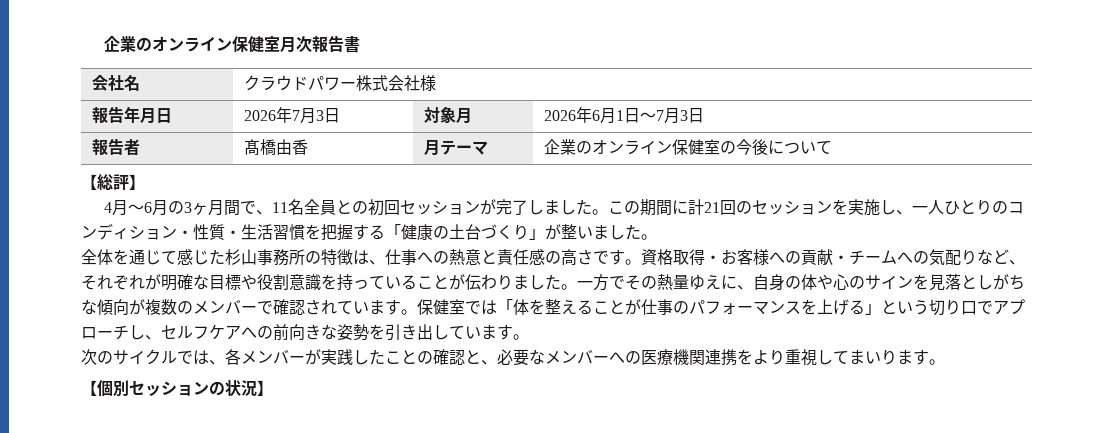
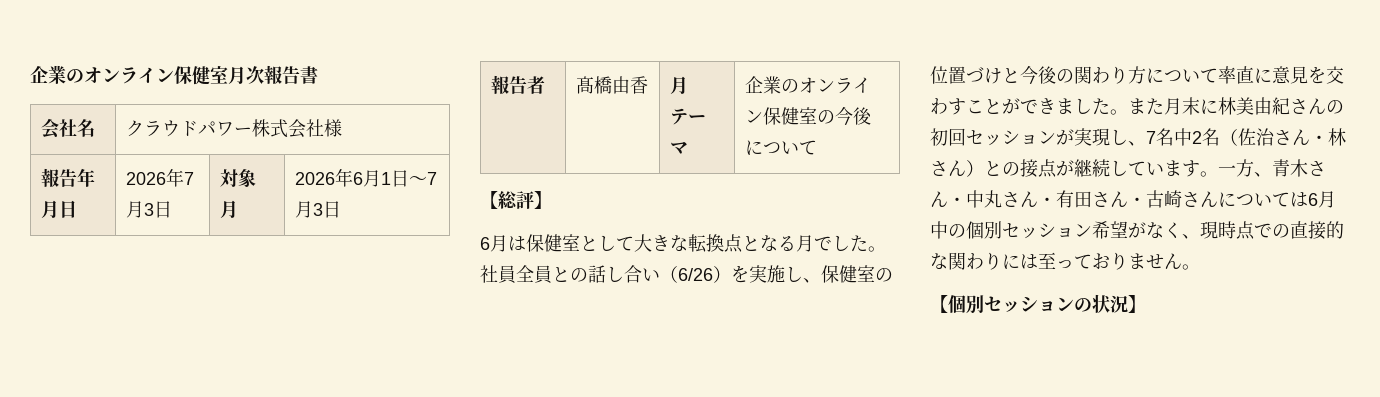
[104,199,1025,216] [81,223,657,241] [81,249,1025,266] [81,274,1025,291] [81,299,1025,316] [81,324,529,341] [81,349,929,366] 4月〜6月の3ヶ月間で、11名全員との初回セッションが完了しました。この期間に計21回のセッションを実施し、一人ひとりのコンディション・性質・生活習慣を把握する「健康の土台づくり」が整いました。 // 全体を通じて感じた杉山事務所の特徴は、仕事への熱意と責任感の高さです。資格取得・お客様への貢献・チームへの気配りなど、それぞれが明確な目標や役割意識を持っていることが伝わりました。一方でその熱量ゆえに、自身の体や心のサインを見落としがちな傾向が複数のメンバーで確認されています。保健室では「体を整えることが仕事のパフォーマンスを上げる」という切り口でアプローチし、セルフケアへの前向きな姿勢を引き出しています。 // 次のサイクルでは、各メンバーが実践したことの確認と、必要なメンバーへの医療機関連携をより重視してまいります -> [480,234,886,253] [480,265,893,283] [930,66,1344,85] [930,97,1344,115] [930,128,1346,146] [930,159,1326,178] [930,190,1336,208] [930,221,1344,240] [930,252,1182,270] 6月は保健室として大きな転換点となる月でした。社員全員との話し合い（6/26）を実施し、保健室の位置づけと今後の関わり方について率直に意見を交わすことができました。また月末に林美由紀さんの初回セッションが実現し、7名中2名（佐治さん・林さん）との接点が継続しています。一方、青木さん・中丸さん・有田さん・古崎さんについては6月中の個別セッション希望がなく、現時点での直接的な関わりには至っておりません

